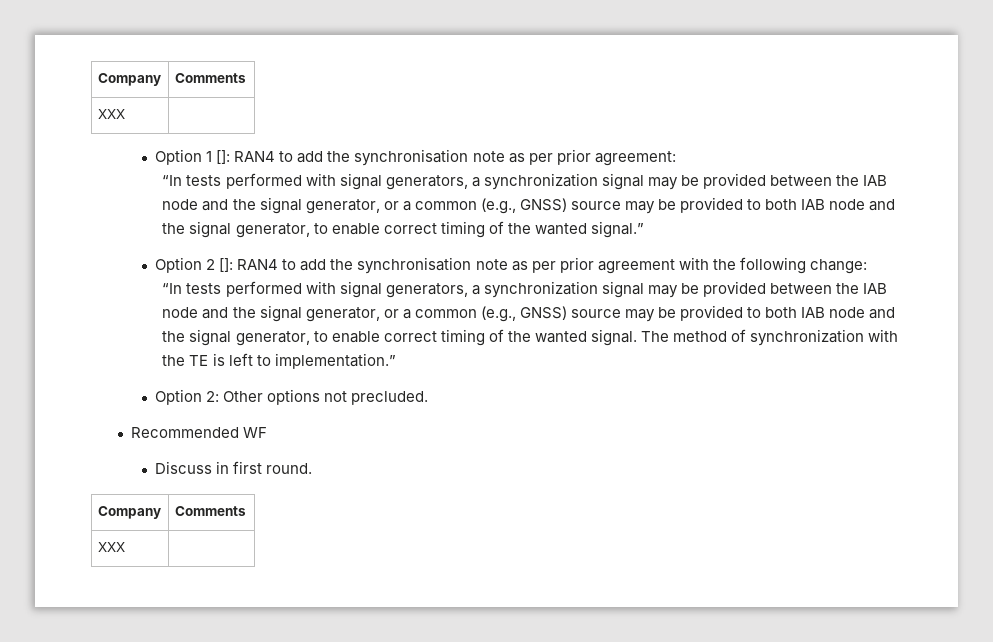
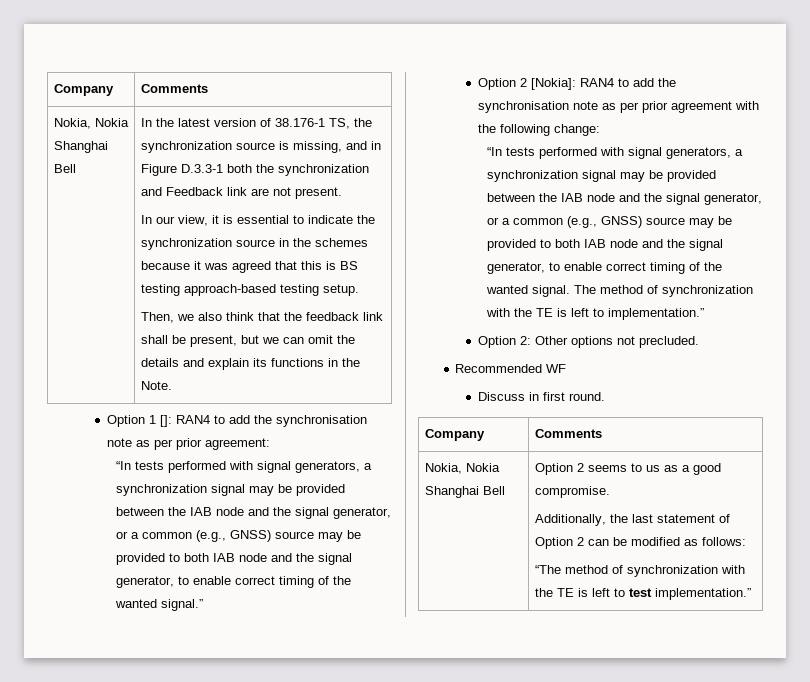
[97,73,161,86] [174,73,246,83] [97,109,125,119] Company | Comments // XXX | -> [53,84,114,96] [140,84,208,93] [53,118,129,129] [53,141,108,153] [53,164,76,173] [140,118,372,129] [140,141,381,153] [140,164,369,176] [140,187,342,199] [140,215,375,226] [140,238,368,250] [140,261,358,273] [140,284,359,296] [140,312,383,323] [140,335,355,347] [140,358,360,370] [140,381,172,390] Company | Comments // Nokia, Nokia Shanghai Bell | In the latest version of 38.176-1 TS, the synchronization source is missing, and in Figure D.3.3-1 both the synchronization and Feedback link are not present. // In our view, it is essential to indicate the synchronization source in the schemes because it was agreed that this is BS testing approach-based testing setup. // Then, we also think that the feedback link shall be present, but we can omit the details and explain its functions in the Note.
[219,258,234,272] []: -> [531,78,577,90] [Nokia]:
[97,542,125,552] XXX | -> [424,463,500,474] [424,486,505,498] [534,463,721,475] [534,486,610,498] [534,514,730,526] [534,537,746,549] [534,565,745,577] [534,588,751,600] Nokia, Nokia Shanghai Bell | Option 2 seems to us as a good compromise. // Additionally, the last statement of Option 2 can be modified as follows: // “The method of synchronization with the TE is left to test implementation.”

